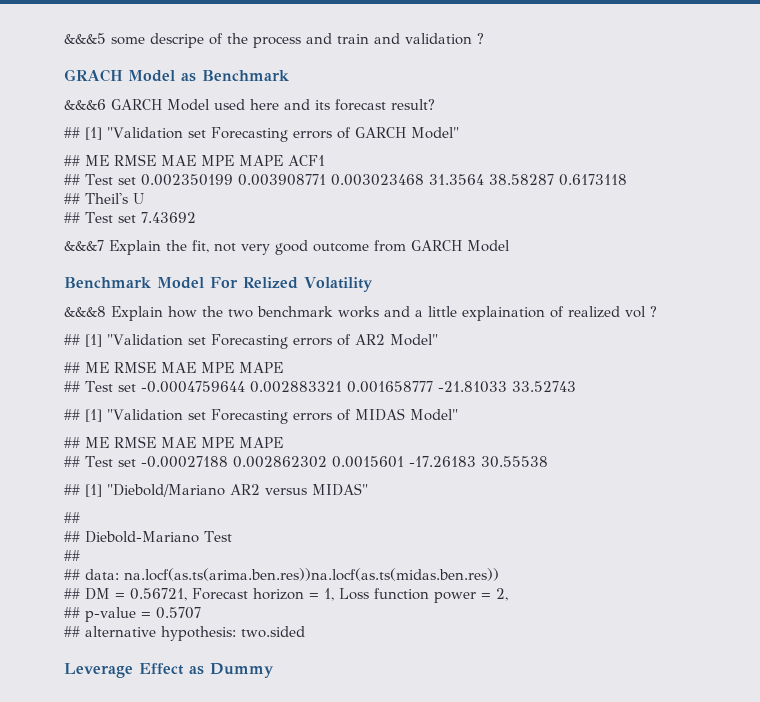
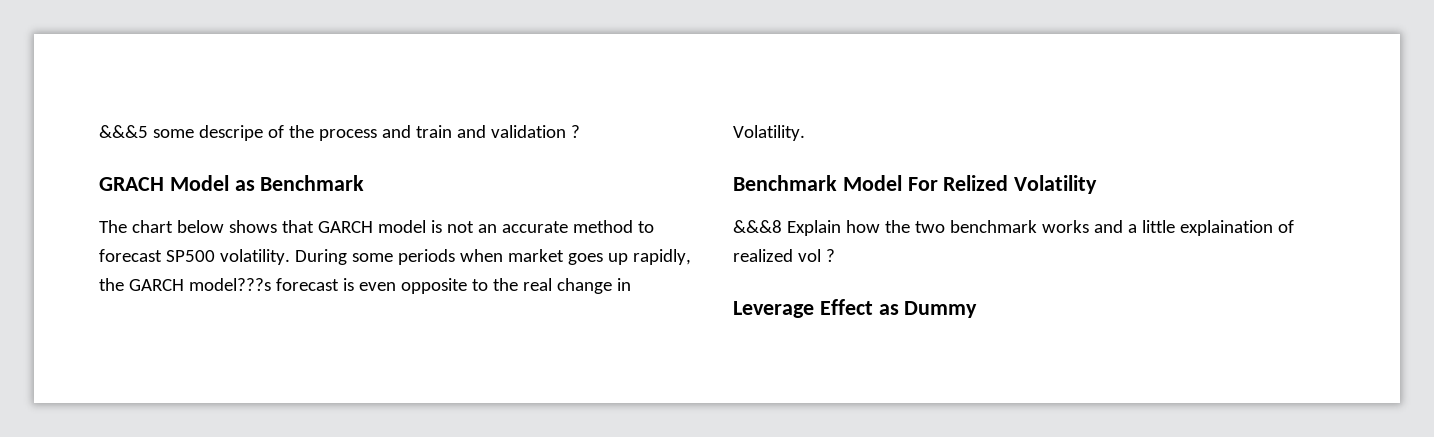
[64,99,435,111] [64,127,459,142] [64,154,325,166] [64,174,627,186] [64,193,144,204] [64,212,196,223] [64,240,510,255] &&&6 GARCH Model used here and its forecast result? // ## [1] "Validation set Forecasting errors of GARCH Model" // ## ME RMSE MAE MPE MAPE ACF1 // ## Test set 0.002350199 0.003908771 0.003023468 31.3564 38.58287 0.6173118 // ## Theil's U // ## Test set 7.43692 // &&&7 Explain the fit, not very good outcome from GARCH Model -> [99,220,654,233] [99,249,691,265] [99,278,631,294] [733,125,805,141] The chart below shows that GARCH model is not an accurate method to forecast SP500 volatility. During some periods when market goes up rapidly, the GARCH model???s forecast is even opposite to the real change in Volatility.
[64,334,438,349] [64,361,283,373] [64,381,576,393] [64,408,458,424] [64,436,283,448] [64,456,548,468] [64,483,368,497] [64,512,80,523] [64,531,232,543] [64,550,80,561] [64,568,499,581] [64,588,508,603] [64,607,201,622] [64,626,305,641] // ## [1] "Validation set Forecasting errors of AR2 Model" // ## ME RMSE MAE MPE MAPE // ## Test set -0.0004759644 0.002883321 0.001658777 -21.81033 33.52743 // ## [1] "Validation set Forecasting errors of MIDAS Model" // ## ME RMSE MAE MPE MAPE // ## Test set -0.00027188 0.002862302 0.0015601 -17.26183 30.55538 // ## [1] "Diebold/Mariano AR2 versus MIDAS" // ## // ## Diebold-Mariano Test // ## // ## data: na.locf(as.ts(arima.ben.res))na.locf(as.ts(midas.ben.res)) // ## DM = 0.56721, Forecast horizon = 1, Loss function power = 2, // ## p-value = 0.5707 // ## alternative hypothesis: two.sided -> (835, 255) none

